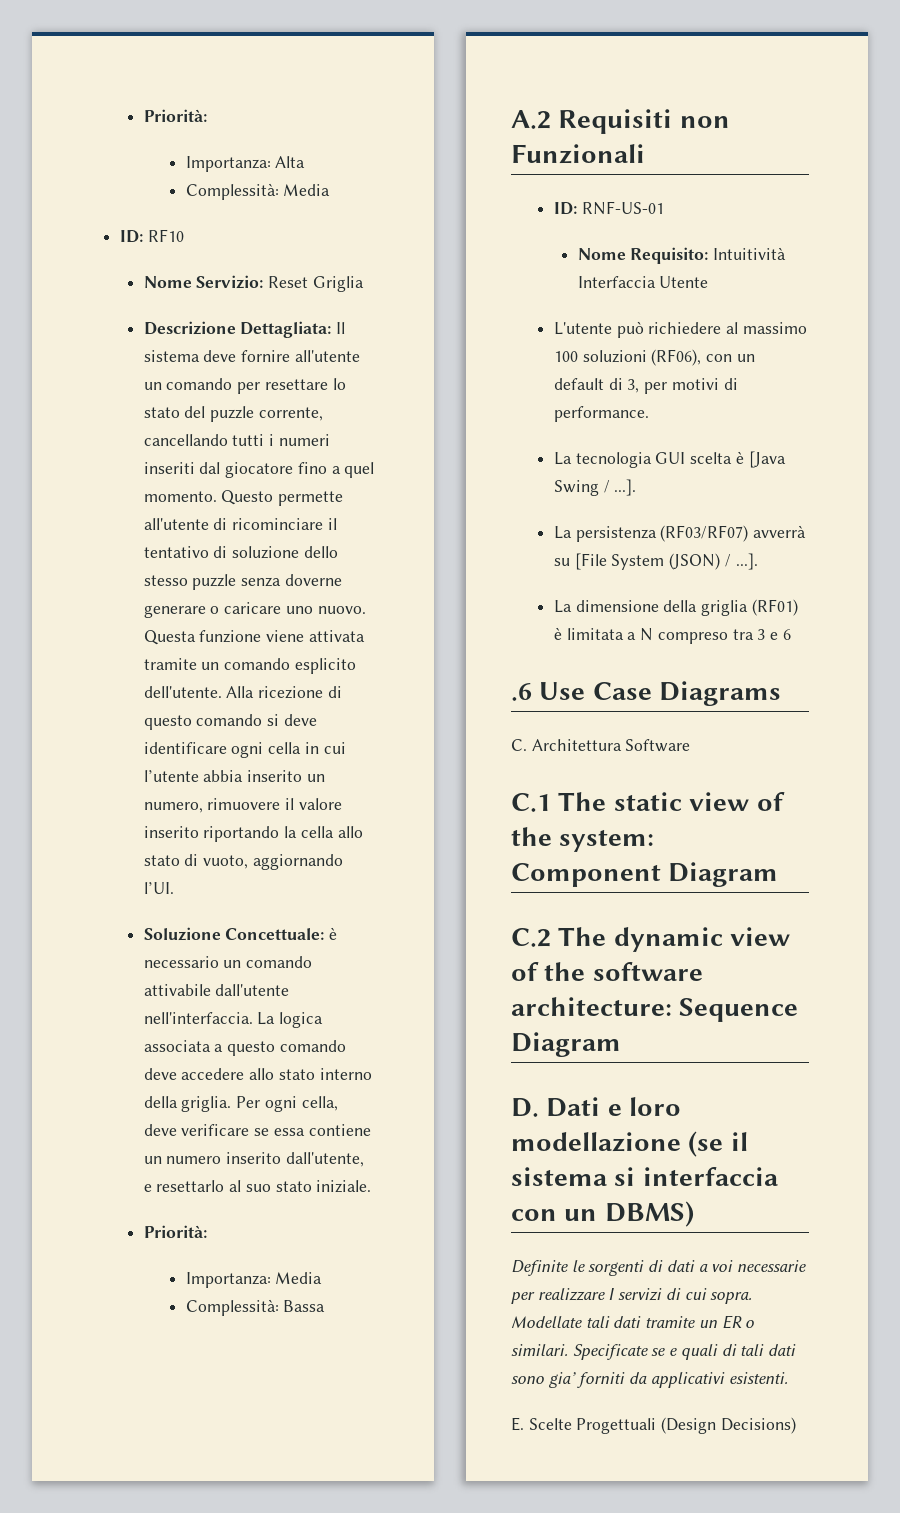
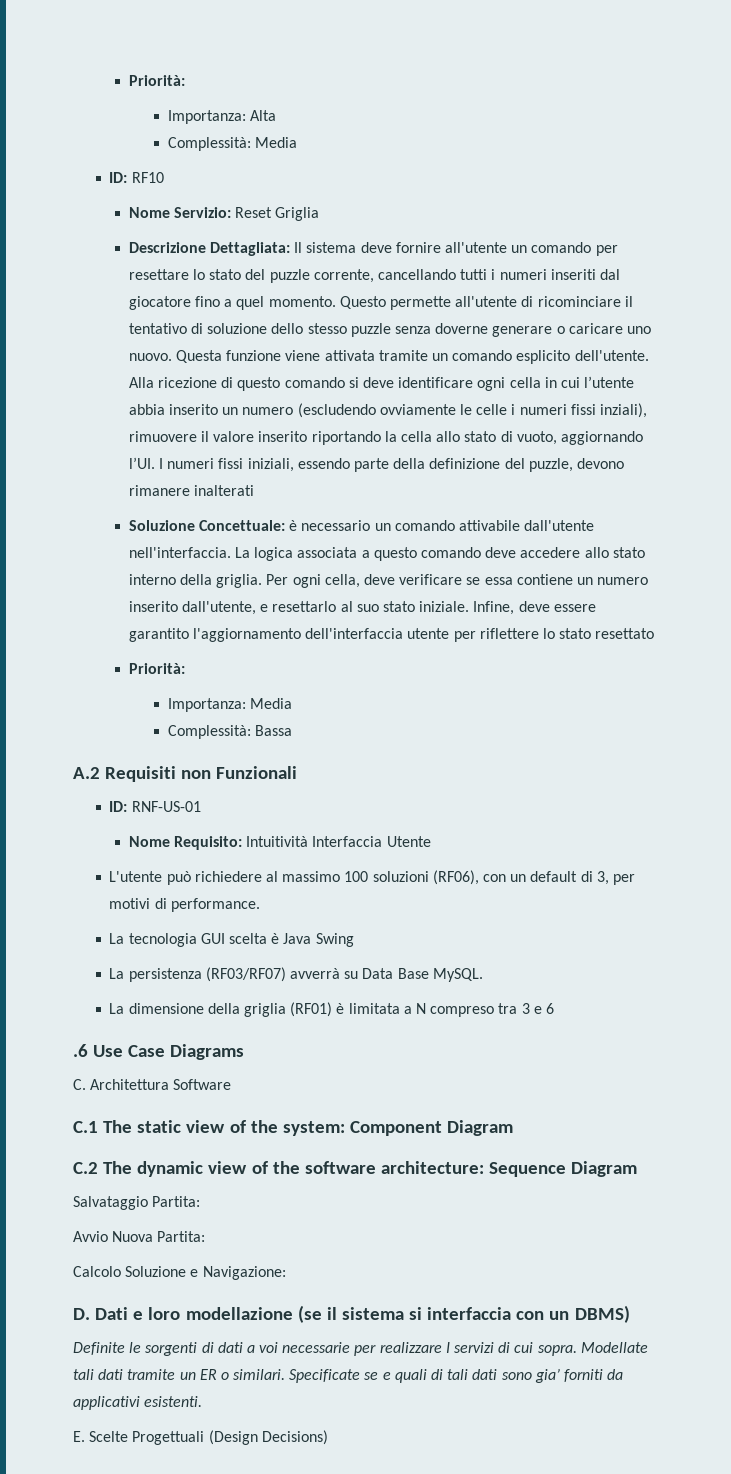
[143,802,203,813] numero, -> [242,403,647,418] numero (escludendo ovviamente le celle i numeri fissi inziali),
(174, 888) none -> [159,458,624,472] [128,485,255,496] I numeri fissi iniziali, essendo parte della definizione del puzzle, devono rimanere inalterati
(372, 1186) none -> [473,601,596,615] [128,628,655,642] Infine, deve essere garantito l'aggiornamento dell'interfaccia utente per riflettere lo stato resettato
[748,451,786,468] [Java -> [283,933,312,944] Java
[603,479,637,496] / ...]. -> (354, 940) none
[574,553,758,570] [File System (JSON) / ...]. -> [362,968,483,982] Data Base MySQL.
(621, 1044) none -> [73,1196,201,1210] [73,1231,206,1242] [73,1266,286,1280] // Salvataggio Partita: // Avvio Nuova Partita: // Calcolo Soluzione e Navigazione:

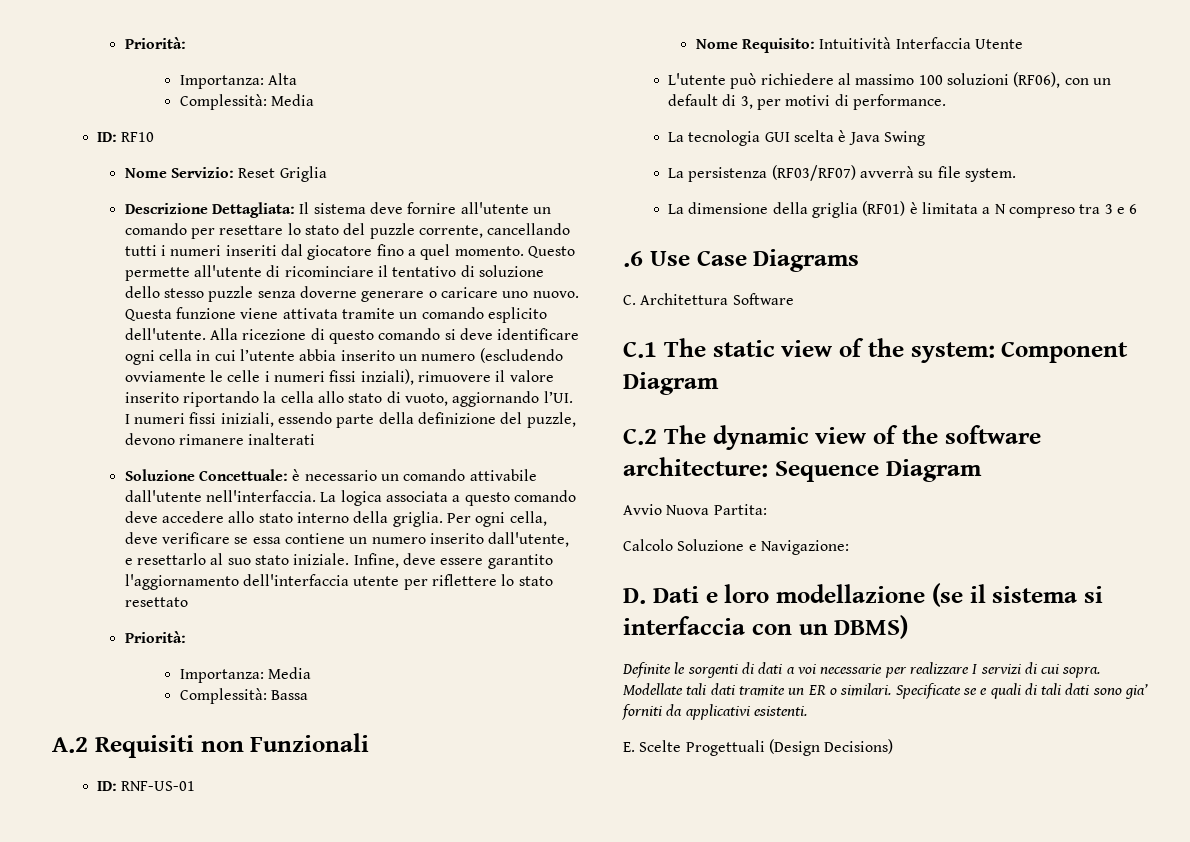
[362,968,483,982] Data Base MySQL. -> [937,166,1017,182] file system.
[73,1196,201,1210] // Salvataggio Partita: -> (982, 470) none

